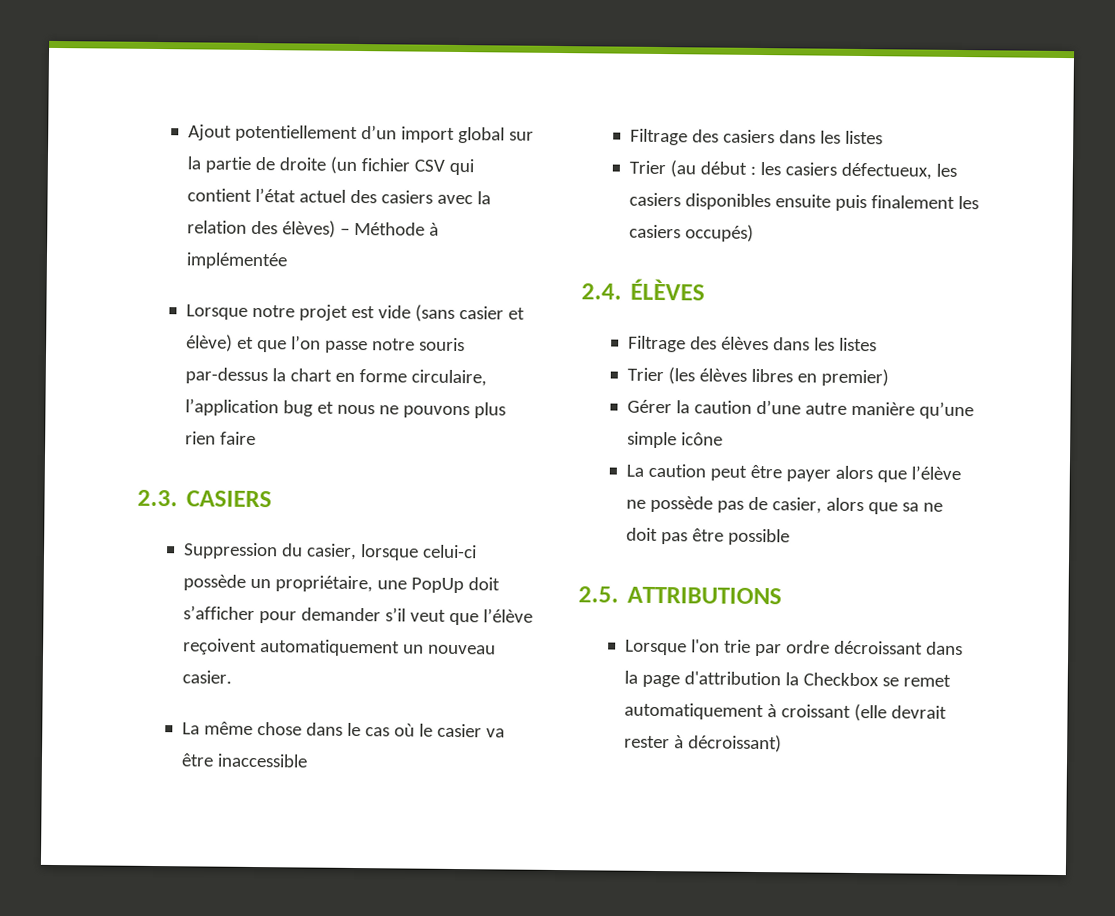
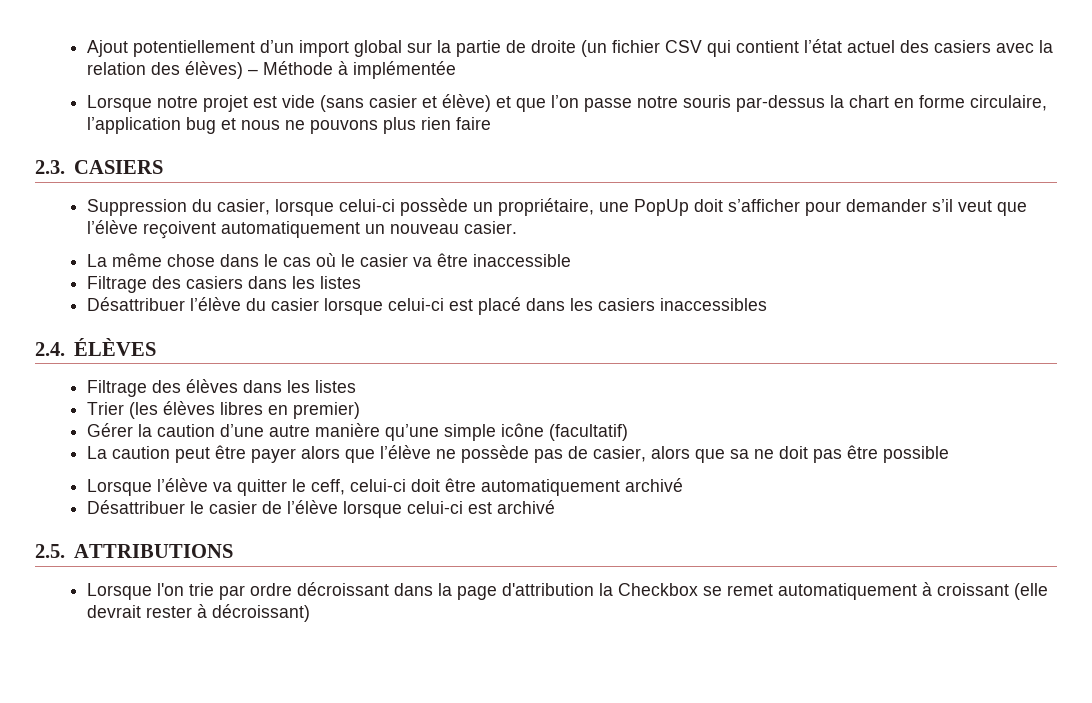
[628,160,957,180] [628,192,979,212] [628,224,754,242] Trier (au début : les casiers défectueux, les casiers disponibles ensuite puis finalement les casiers occupés) -> [86,297,767,315] Désattribuer l’élève du casier lorsque celui-ci est placé dans les casiers inaccessibles
(723, 439) none -> [548,424,628,441] (facultatif)
(790, 537) none -> [86,478,683,496] [86,500,555,518] // Lorsque l’élève va quitter le ceff, celui-ci doit être automatiquement archivé // Désattribuer le casier de l’élève lorsque celui-ci est archivé

